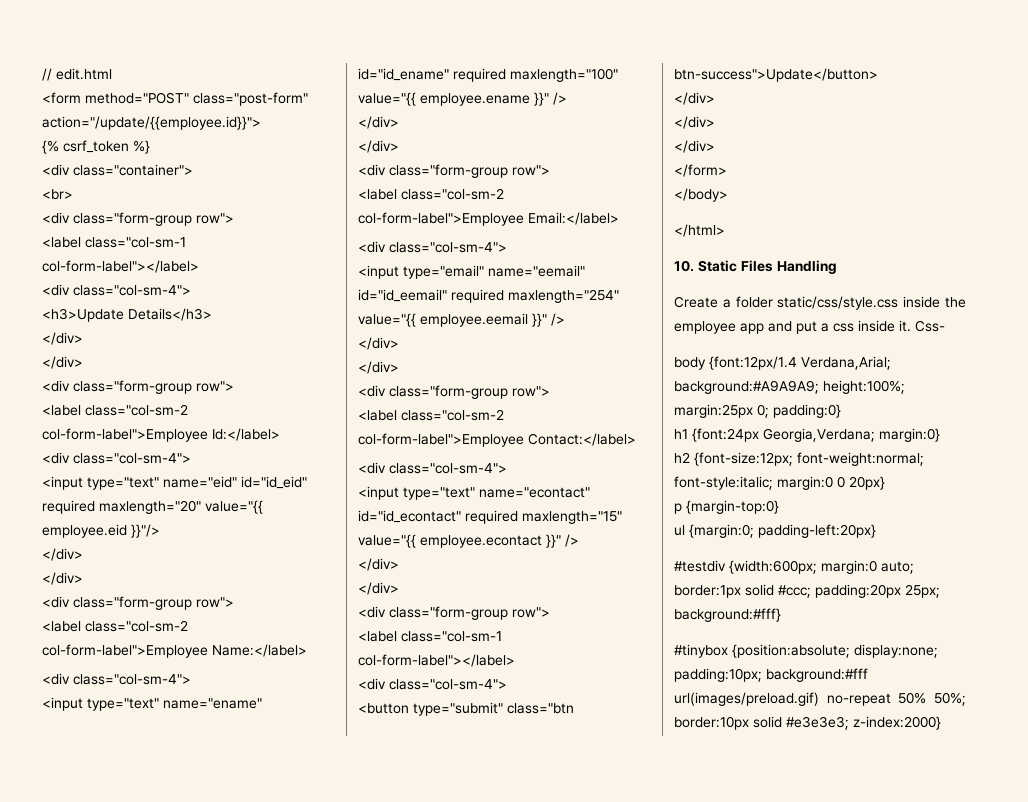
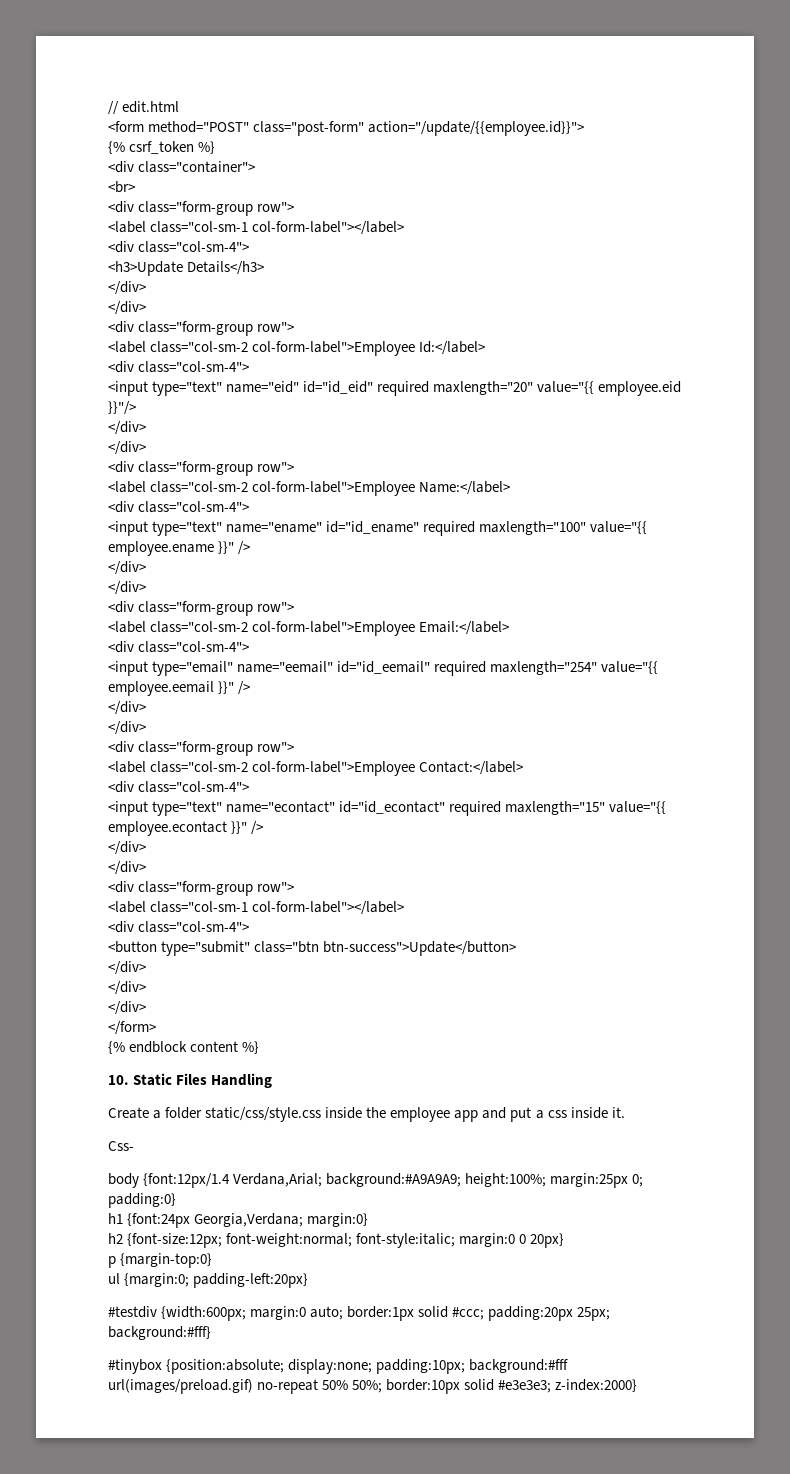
[674,188,728,202] [674,224,725,237] </body> // </html> -> [108,1041,260,1054] {% endblock content %}
(911, 326) none -> (625, 1112) //

